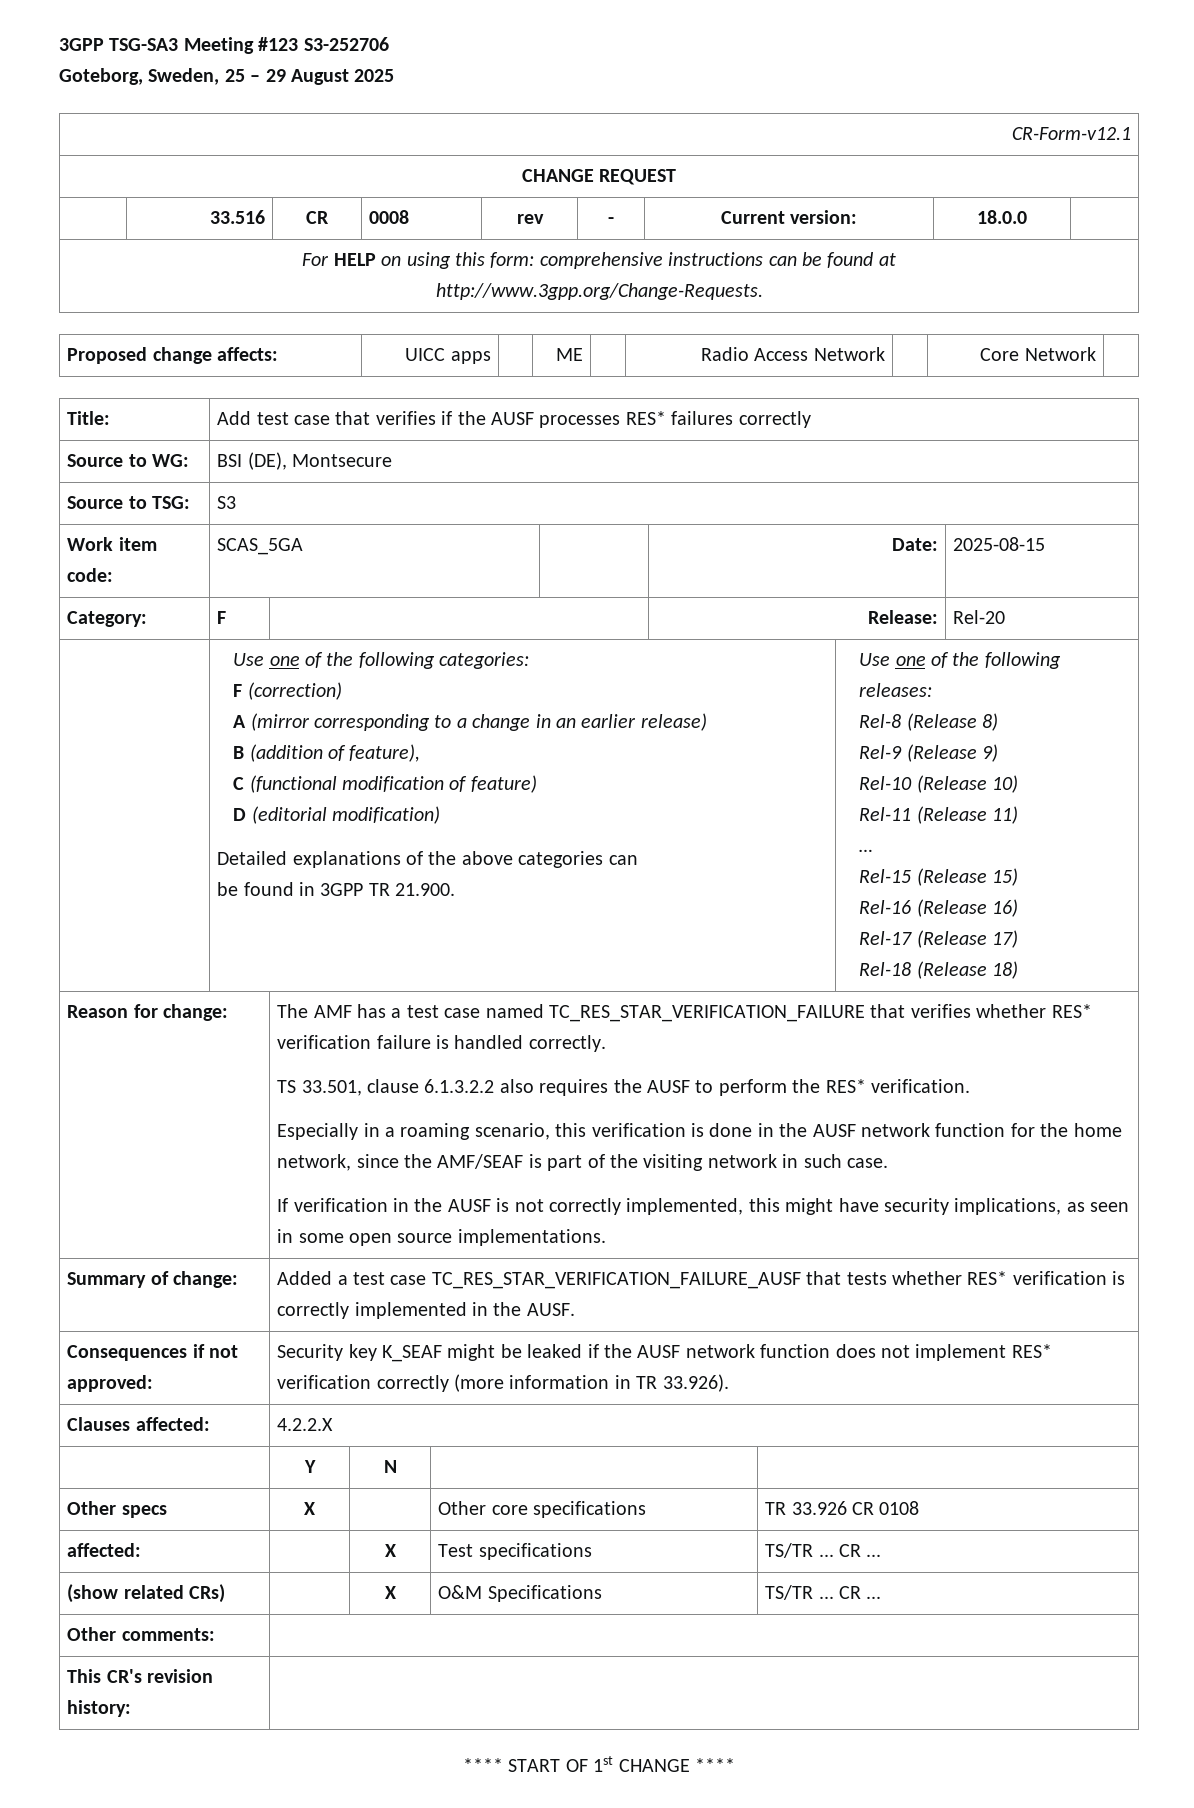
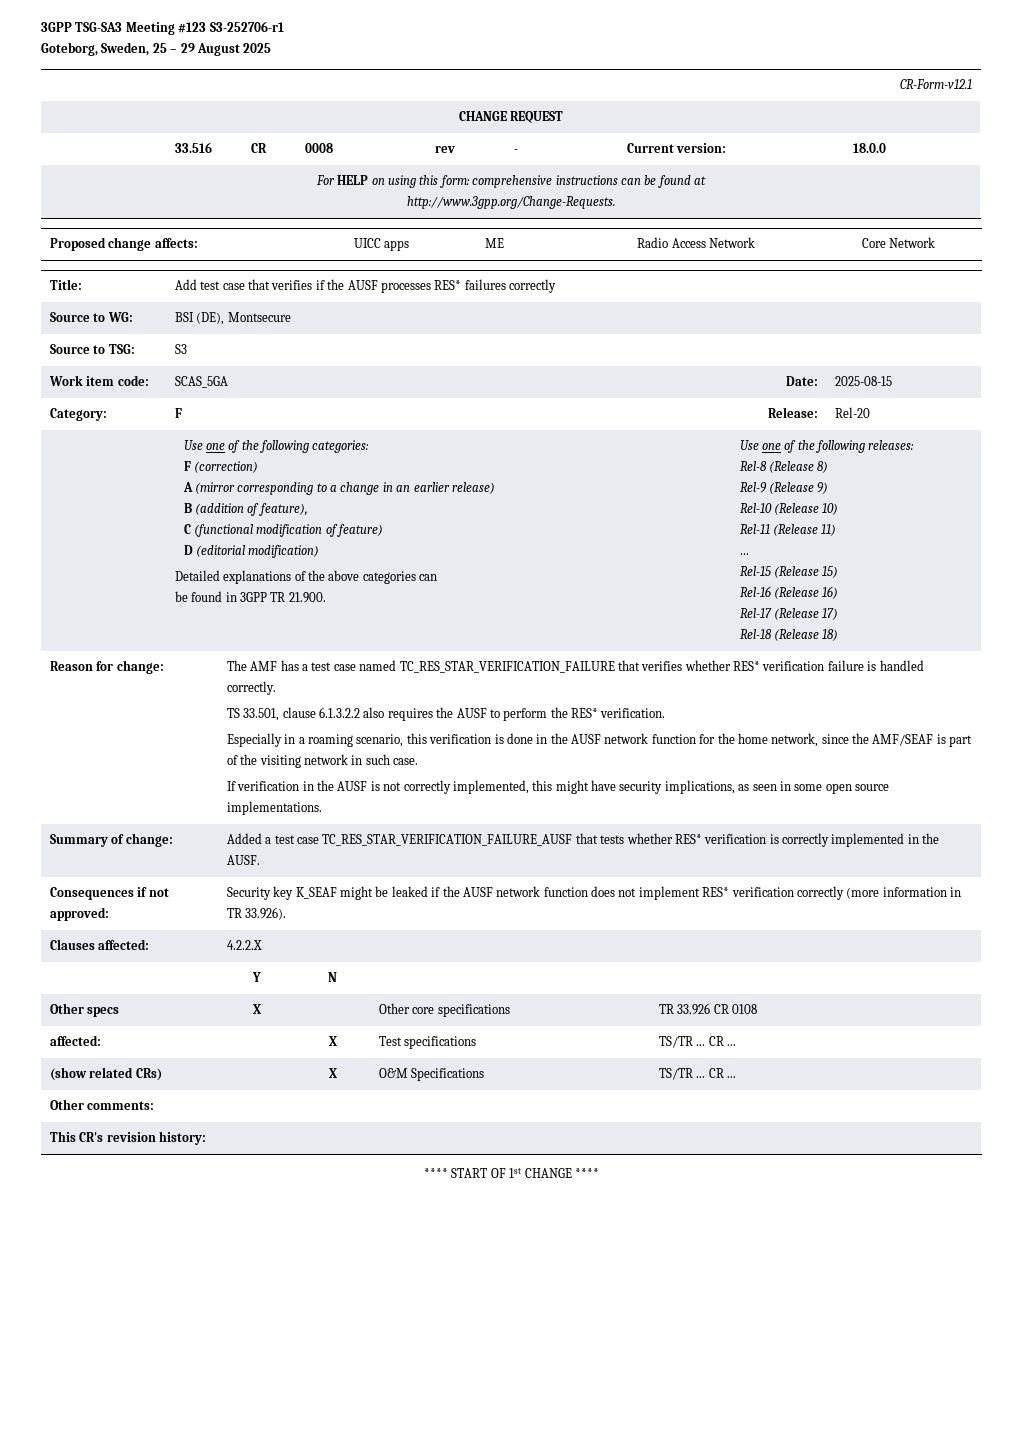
[303,37,389,51] S3-252706 -> [209,21,284,32] S3-252706-r1

